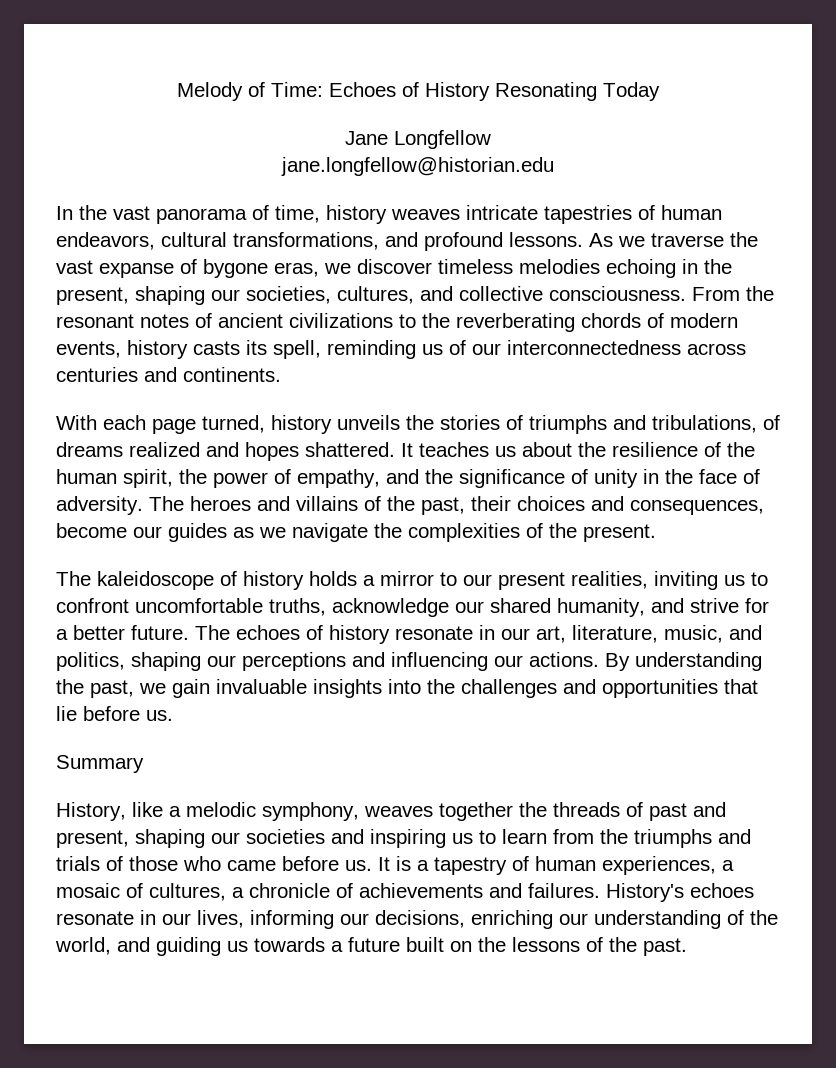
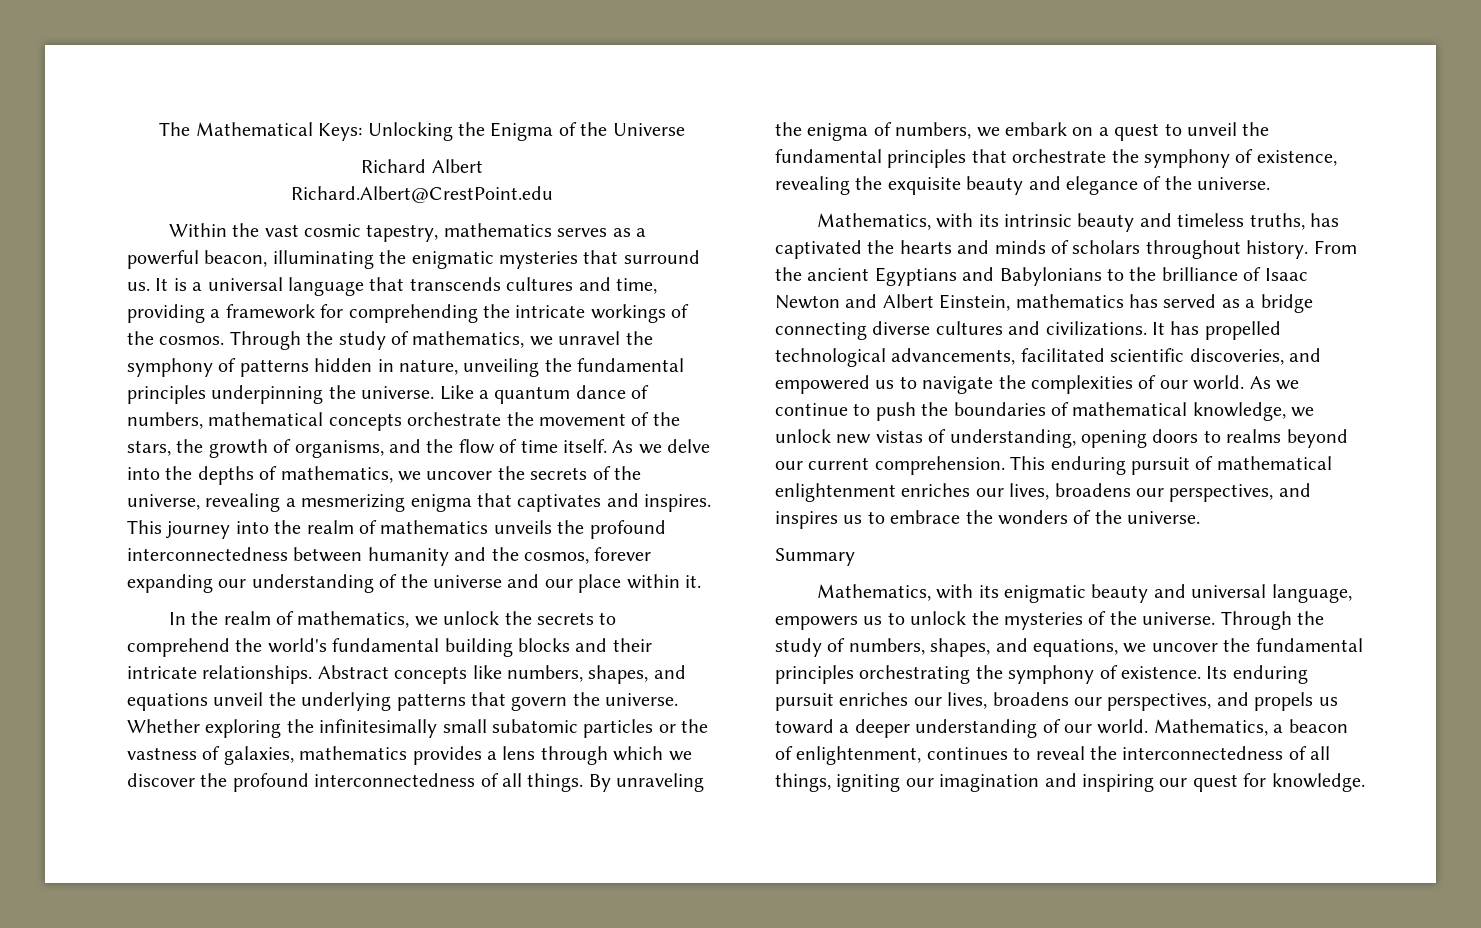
[177,82,660,101] [345,130,491,149] [281,157,554,176] [56,205,722,224] [56,232,758,251] [56,259,732,278] [56,286,774,305] [56,313,738,332] [56,340,746,359] [56,367,281,382] [56,415,780,434] [56,442,755,461] [56,469,760,488] [56,496,764,515] [56,523,656,542] [56,571,768,590] [56,598,769,617] [56,625,762,644] [56,652,762,671] [56,679,758,698] [56,706,173,721] [56,755,144,773] [56,802,726,821] [56,829,751,848] [56,856,734,875] [56,883,754,902] [56,910,778,929] [55,937,687,956] Melody of Time: Echoes of History Resonating Today // Jane Longfellow // jane.longfellow@historian.edu // In the vast panorama of time, history weaves intricate tapestries of human endeavors, cultural transformations, and profound lessons. As we traverse the vast expanse of bygone eras, we discover timeless melodies echoing in the present, shaping our societies, cultures, and collective consciousness. From the resonant notes of ancient civilizations to the reverberating chords of modern events, history casts its spell, reminding us of our interconnectedness across centuries and continents. // With each page turned, history unveils the stories of triumphs and tribulations, of dreams realized and hopes shattered. It teaches us about the resilience of the human spirit, the power of empathy, and the significance of unity in the face of adversity. The heroes and villains of the past, their choices and consequences, become our guides as we navigate the complexities of the present. // The kaleidoscope of history holds a mirror to our present realities, inviting us to confront uncomfortable truths, acknowledge our shared humanity, and strive for a better future. The echoes of history resonate in our art, literature, music, and politics, shaping our perceptions and influencing our actions. By understanding the past, we gain invaluable insights into the challenges and opportunities that lie before us. // Summary // History, like a melodic symphony, weaves together the threads of past and present, shaping our societies and inspiring us to learn from the triumphs and trials of those who came before us. It is a tapestry of human experiences, a mosaic of cultures, a chronicle of achievements and failures. History's echoes resonate in our lives, informing our decisions, enriching our understanding of the world, and guiding us towards a future built on the lessons of the past. -> [159,122,685,141] [361,159,483,173] [291,186,553,203] [168,223,647,242] [127,250,700,269] [127,277,657,296] [127,304,690,323] [127,331,653,350] [127,358,685,377] [127,385,650,404] [127,412,680,431] [127,439,711,458] [127,466,641,485] [127,493,712,512] [127,520,666,539] [127,547,652,566] [127,574,701,593] [168,611,617,628] [127,638,652,657] [127,665,686,684] [127,692,679,711] [127,719,709,738] [127,746,692,765] [127,773,705,792] [775,122,1270,141] [775,149,1337,168] [775,176,1271,195] [816,213,1340,232] [775,240,1357,259] [775,267,1308,286] [775,294,1313,313] [775,321,1281,340] [775,348,1321,367] [775,375,1299,394] [775,402,1315,421] [775,429,1348,448] [775,456,1332,475] [775,483,1311,502] [775,510,1201,529] [775,548,855,566] [816,584,1352,603] [775,611,1324,630] [775,638,1363,657] [775,665,1308,684] [775,692,1338,711] [775,719,1348,738] [775,746,1331,765] [775,773,1365,792] The Mathematical Keys: Unlocking the Enigma of the Universe // Richard Albert // Richard.Albert@CrestPoint.edu // Within the vast cosmic tapestry, mathematics serves as a powerful beacon, illuminating the enigmatic mysteries that surround us. It is a universal language that transcends cultures and time, providing a framework for comprehending the intricate workings of the cosmos. Through the study of mathematics, we unravel the symphony of patterns hidden in nature, unveiling the fundamental principles underpinning the universe. Like a quantum dance of numbers, mathematical concepts orchestrate the movement of the stars, the growth of organisms, and the flow of time itself. As we delve into the depths of mathematics, we uncover the secrets of the universe, revealing a mesmerizing enigma that captivates and inspires. This journey into the realm of mathematics unveils the profound interconnectedness between humanity and the cosmos, forever expanding our understanding of the universe and our place within it. // In the realm of mathematics, we unlock the secrets to comprehend the world's fundamental building blocks and their intricate relationships. Abstract concepts like numbers, shapes, and equations unveil the underlying patterns that govern the universe. Whether exploring the infinitesimally small subatomic particles or the vastness of galaxies, mathematics provides a lens through which we discover the profound interconnectedness of all things. By unraveling the enigma of numbers, we embark on a quest to unveil the fundamental principles that orchestrate the symphony of existence, revealing the exquisite beauty and elegance of the universe. // Mathematics, with its intrinsic beauty and timeless truths, has captivated the hearts and minds of scholars throughout history. From the ancient Egyptians and Babylonians to the brilliance of Isaac Newton and Albert Einstein, mathematics has served as a bridge connecting diverse cultures and civilizations. It has propelled technological advancements, facilitated scientific discoveries, and empowered us to navigate the complexities of our world. As we continue to push the boundaries of mathematical knowledge, we unlock new vistas of understanding, opening doors to realms beyond our current comprehension. This enduring pursuit of mathematical enlightenment enriches our lives, broadens our perspectives, and inspires us to embrace the wonders of the universe. // Summary // Mathematics, with its enigmatic beauty and universal language, empowers us to unlock the mysteries of the universe. Through the study of numbers, shapes, and equations, we uncover the fundamental principles orchestrating the symphony of existence. Its enduring pursuit enriches our lives, broadens our perspectives, and propels us toward a deeper understanding of our world. Mathematics, a beacon of enlightenment, continues to reveal the interconnectedness of all things, igniting our imagination and inspiring our quest for knowledge.

